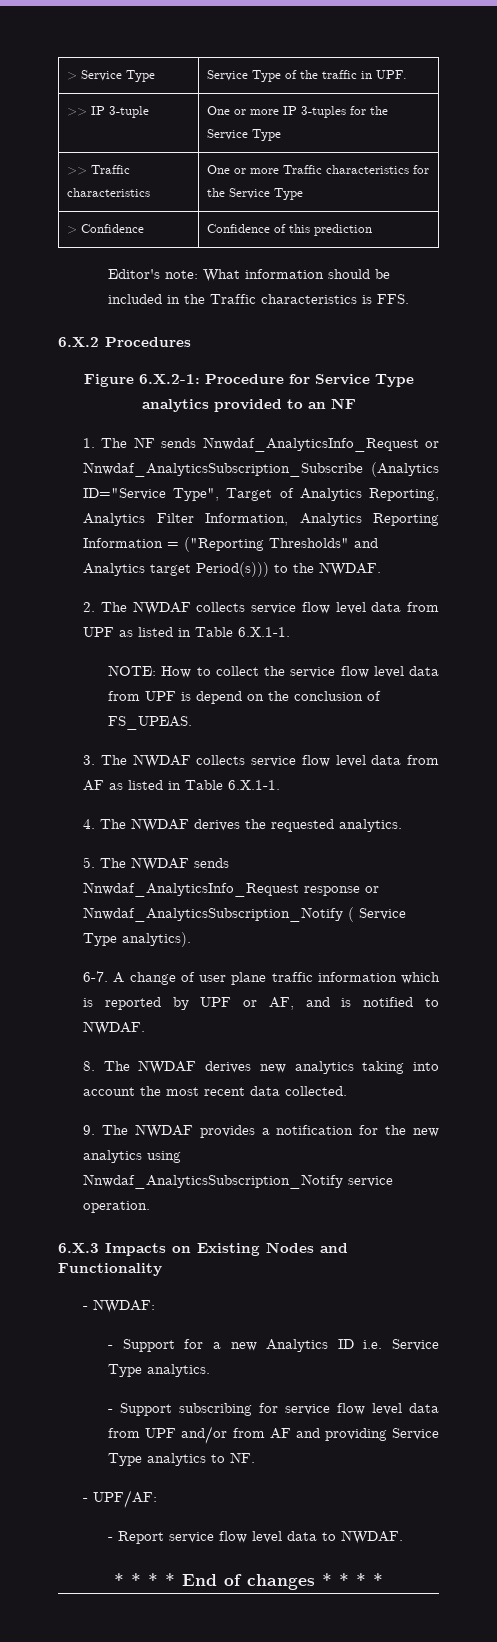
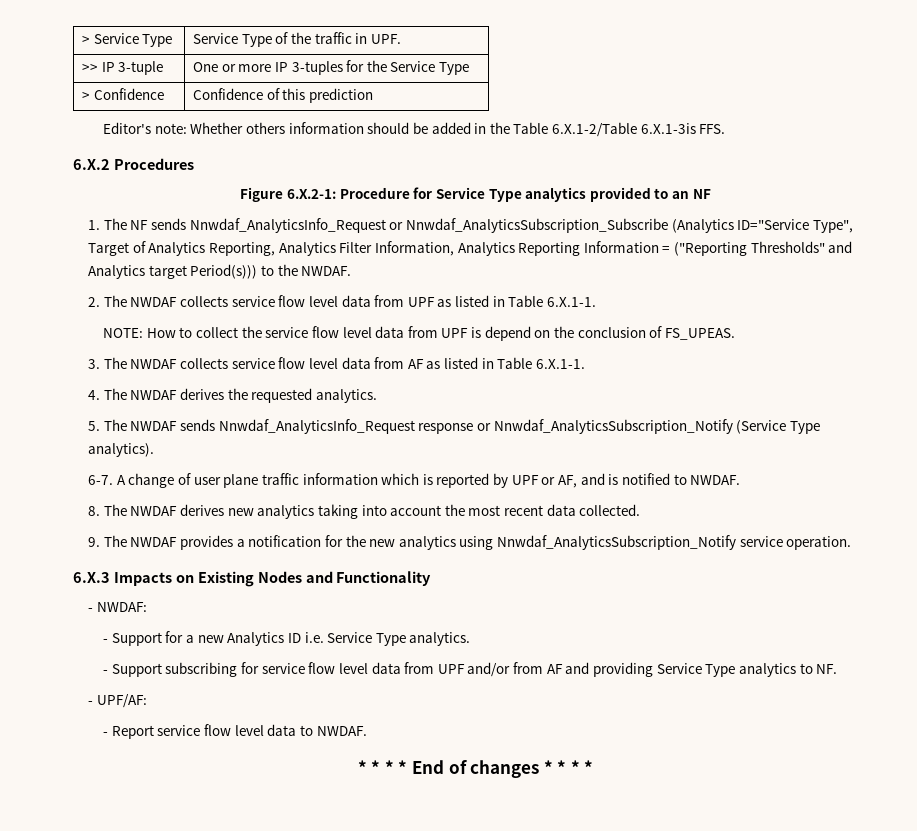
[66,165,130,175] [66,188,150,197] [206,165,429,174] [206,188,303,200] // >> Traffic characteristics | One or more Traffic characteristics for the Service Type -> (470, 68) none
[203,269,241,282] What -> [190,122,285,134] Whether others
[108,294,163,304] included -> [431,122,471,134] added
[210,294,373,304] Traffic characteristics is -> [513,122,696,137] Table 6.X.1-2/Table 6.X.1-3is
[348,907,407,922] ( Service -> [736,420,787,434] (Service

